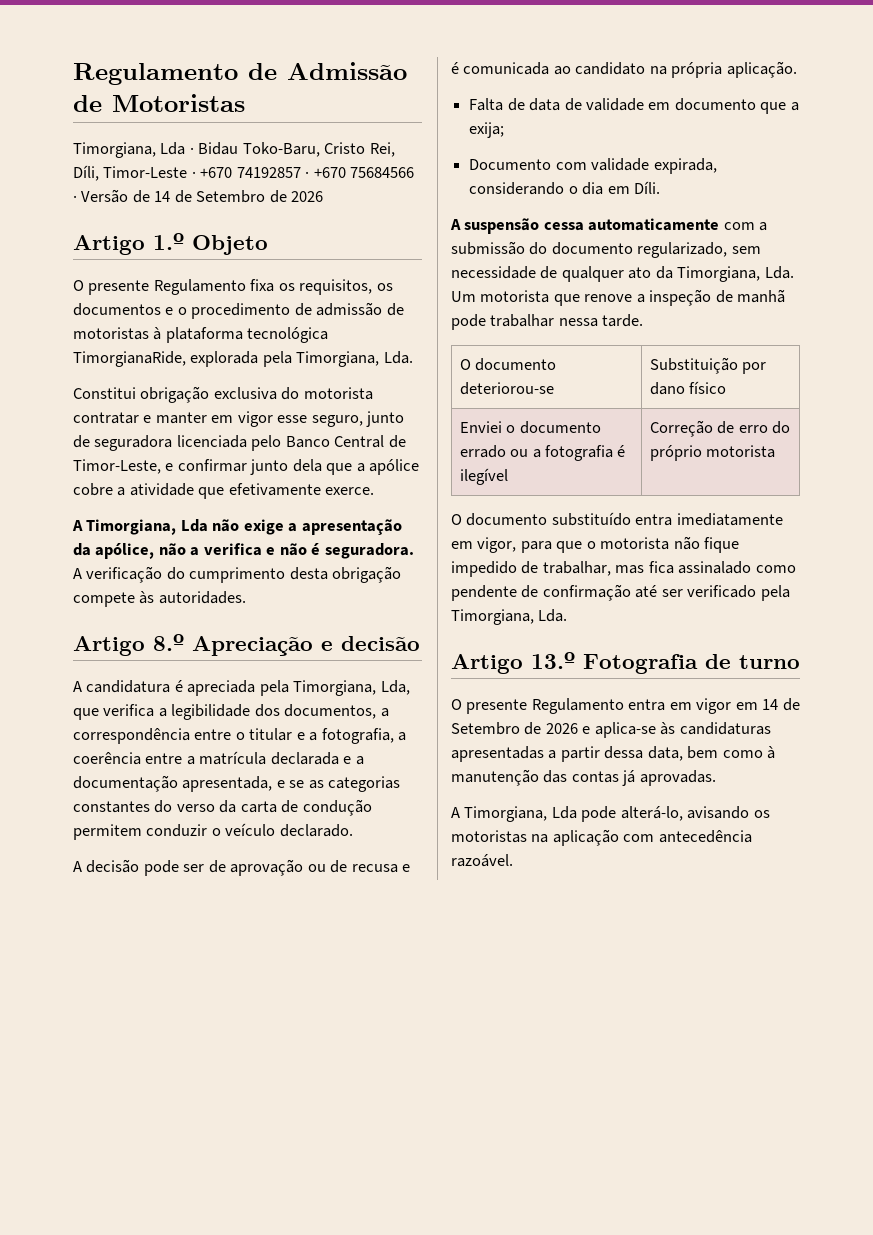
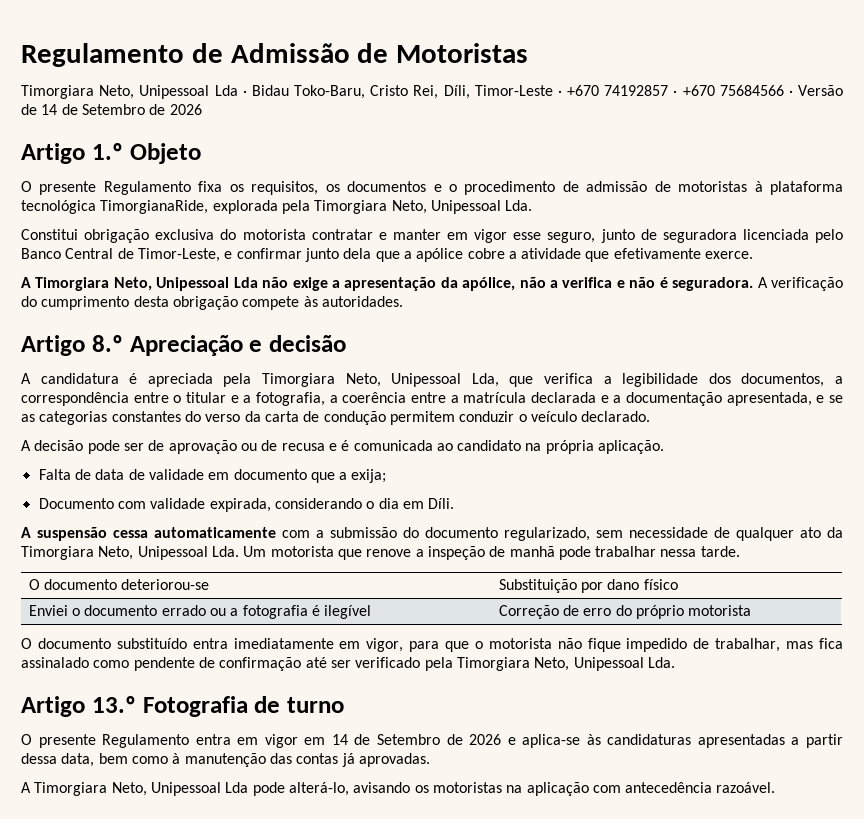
[73,142,156,158] Timorgiana, -> [21,85,210,99] Timorgiara Neto, Unipessoal
[296,351,380,367] Timorgiana, -> [314,200,501,214] Timorgiara Neto, Unipessoal
[86,519,177,535] Timorgiana, -> [35,277,230,291] Timorgiara Neto, Unipessoal
[293,680,377,696] Timorgiana, -> [262,373,462,387] Timorgiara Neto, Unipessoal
[677,266,761,282] Timorgiana, -> [21,546,208,560] Timorgiara Neto, Unipessoal
[451,609,534,625] Timorgiana, -> [456,657,644,671] Timorgiara Neto, Unipessoal
[464,806,548,822] Timorgiana, -> [34,782,221,796] Timorgiara Neto, Unipessoal

